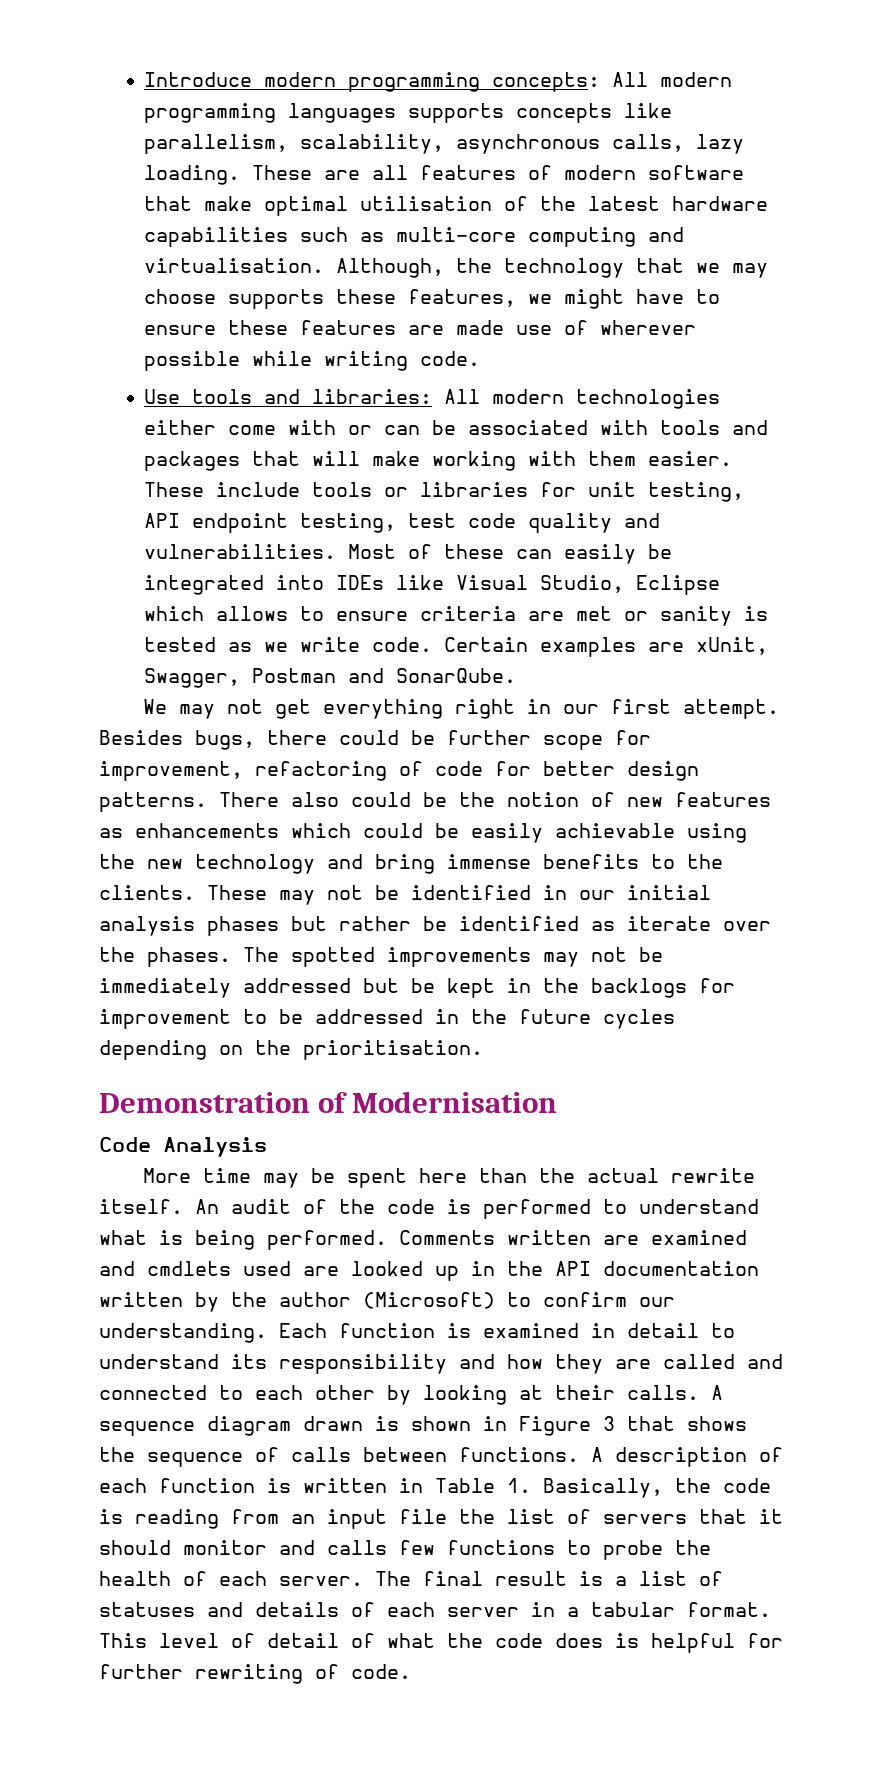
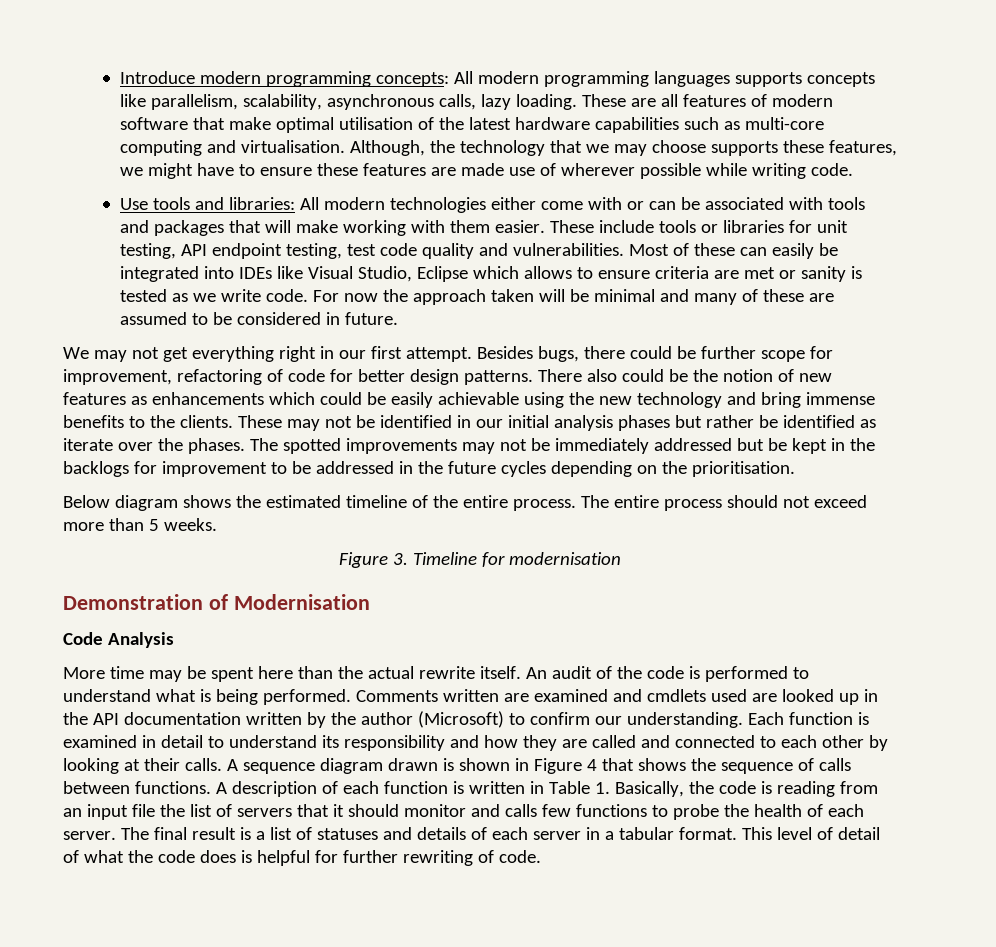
[444,637,769,657] [144,668,517,688] Certain examples are xUnit, Swagger, Postman and SonarQube. -> [312,289,834,305] [119,312,398,325] For now the approach taken will be minimal and many of these are assumed to be considered in future.
(483, 1050) none -> [63,495,867,511] [63,518,217,531] [338,552,622,568] // Below diagram shows the estimated timeline of the entire process. The entire process should not exceed more than 5 weeks. // Figure 3. Timeline for modernisation
[603,1416,615,1431] 3 -> [586,759,597,771] 4

